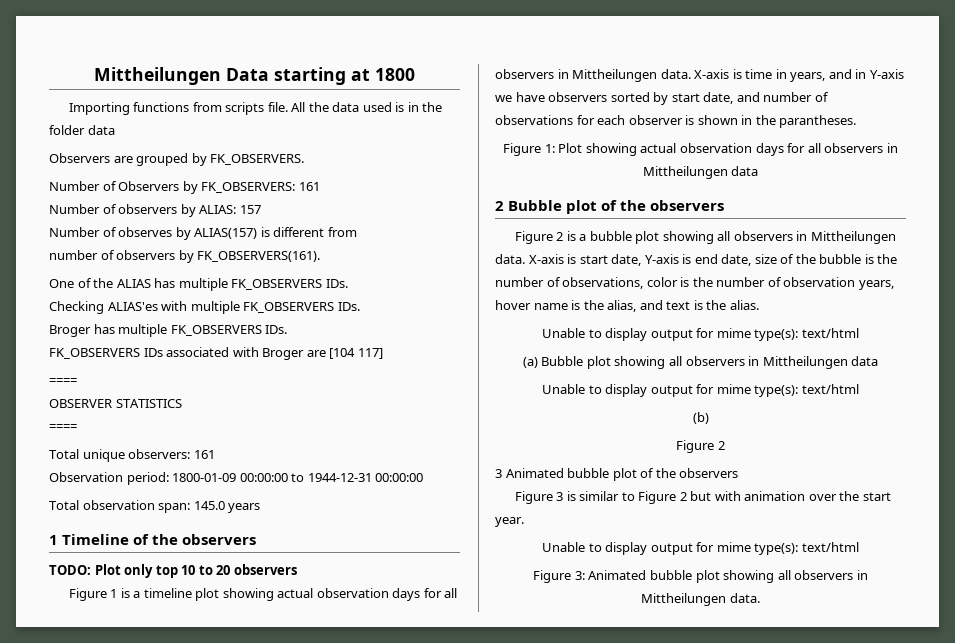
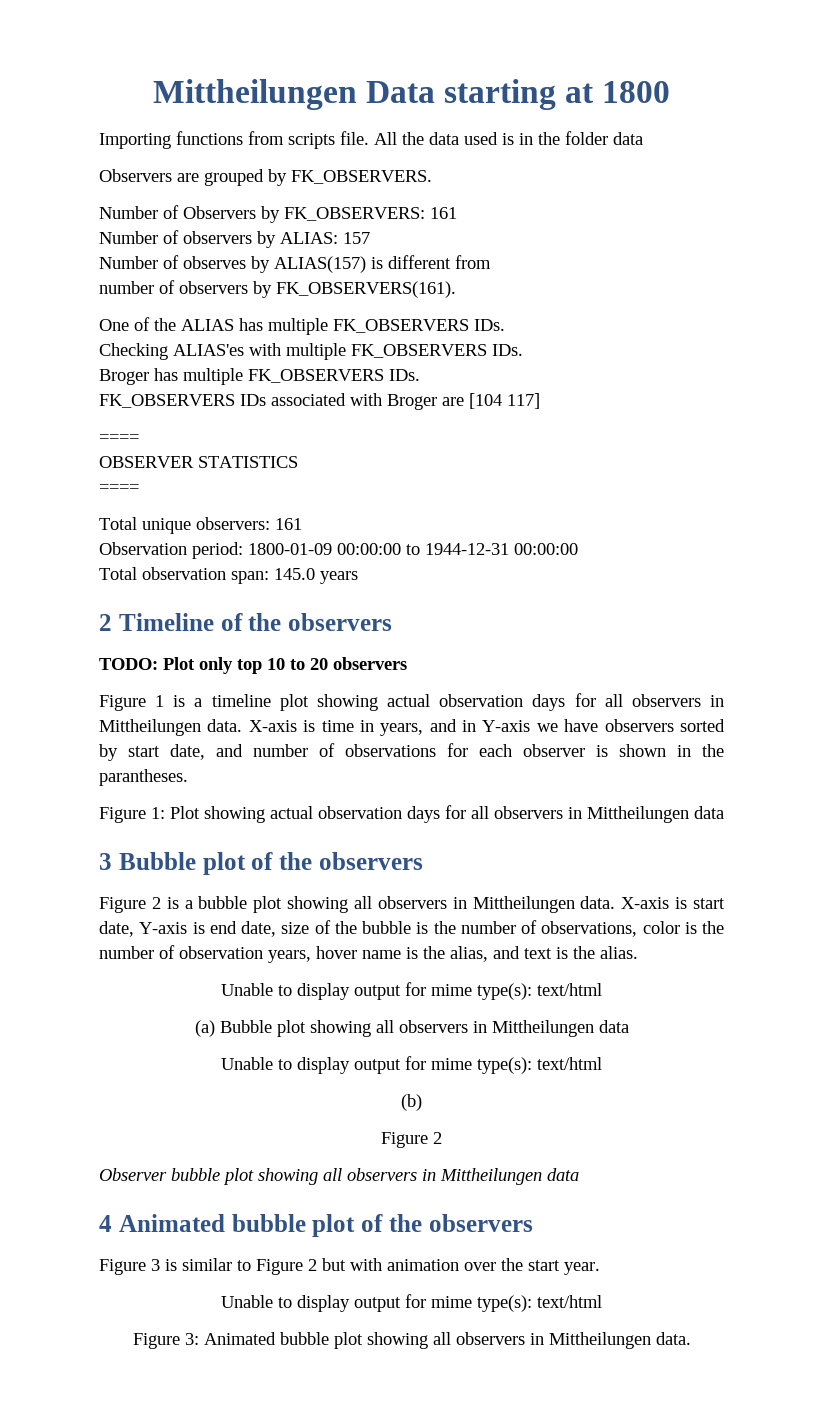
[49,535,58,545] 1 -> [99,614,112,631] 2
[495,201,504,211] 2 -> [99,853,112,870] 3
[495,469,502,478] 3 -> [99,1168,579,1185] [99,1215,112,1232] Observer bubble plot showing all observers in Mittheilungen data // 4

